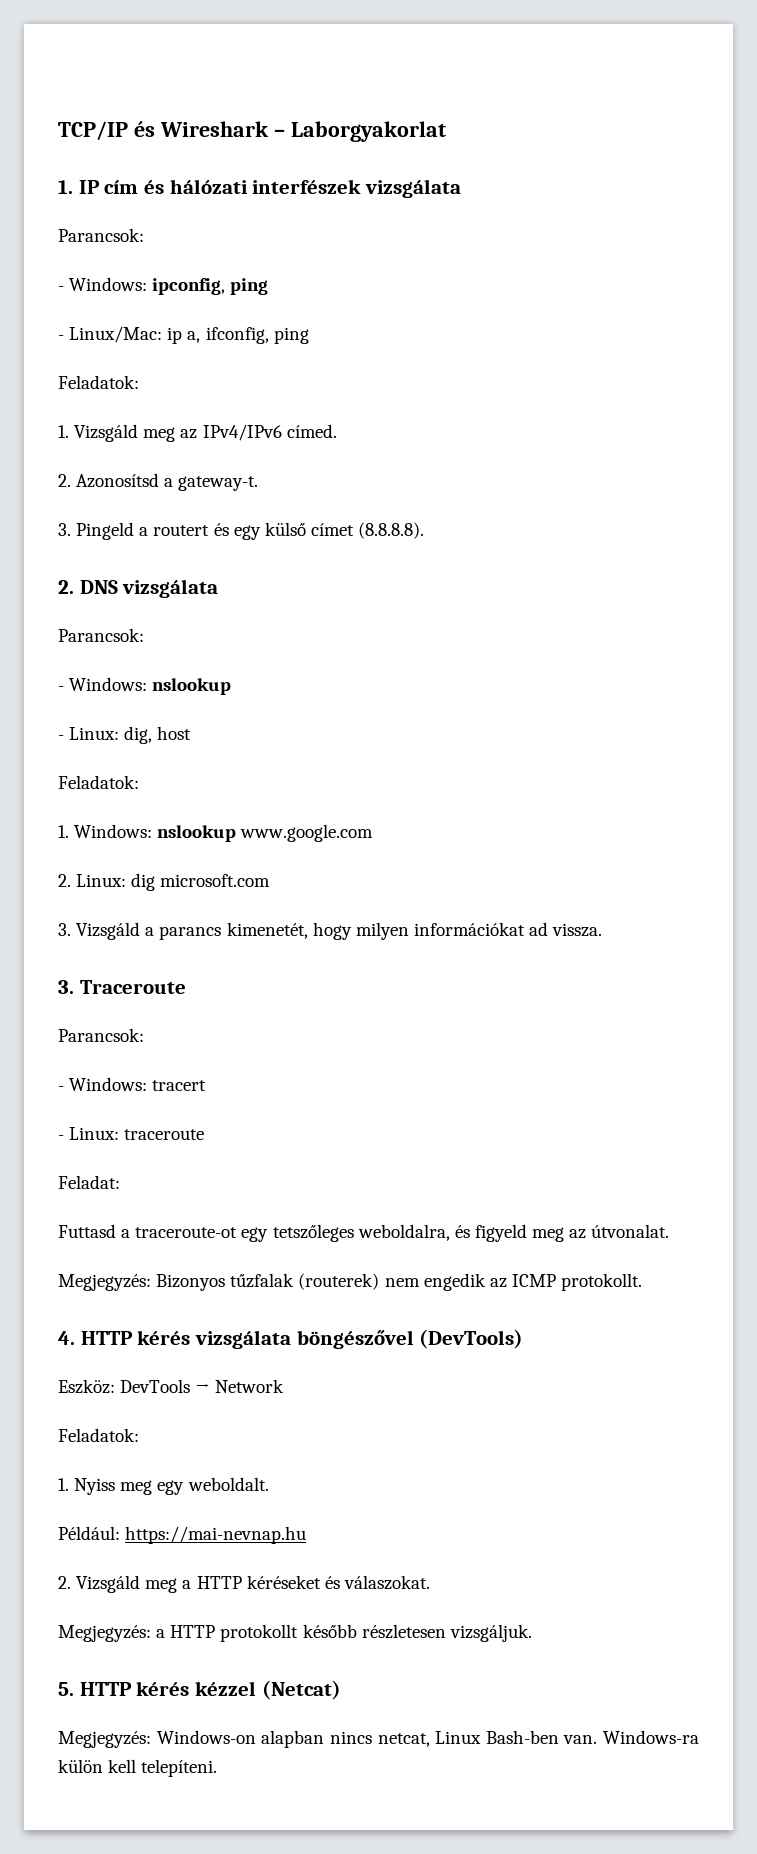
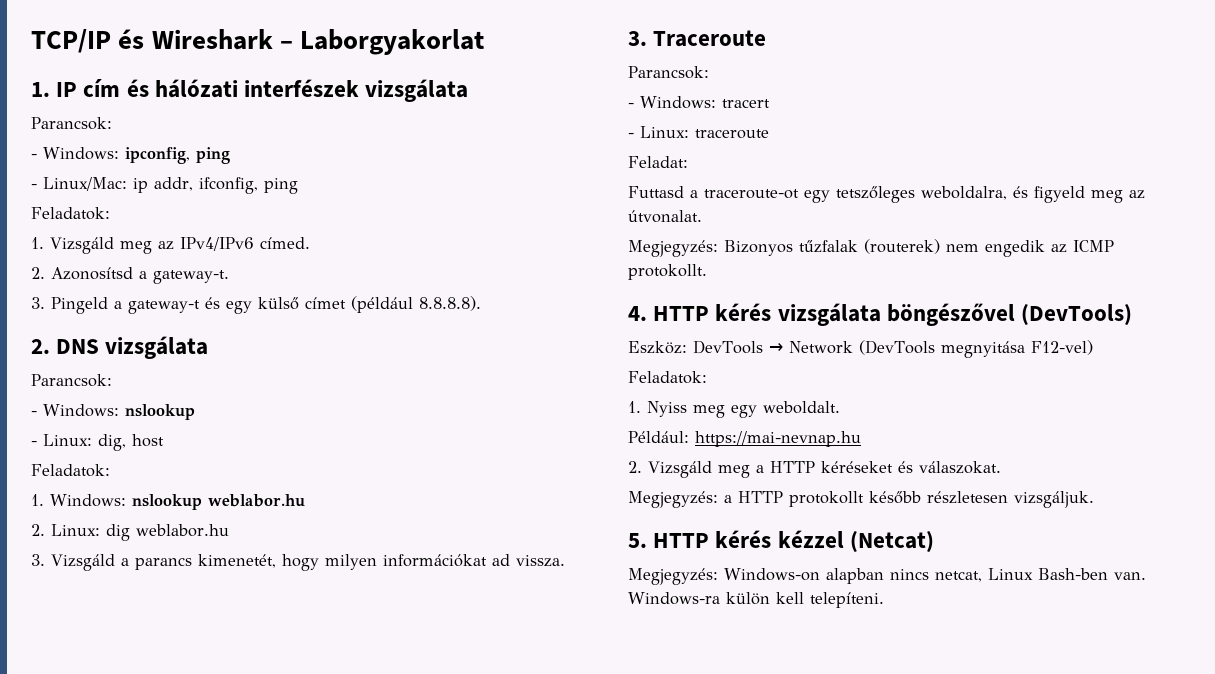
[187,331,201,343] a, -> [154,177,193,191] addr,
[153,525,210,536] routert -> [128,300,200,314] gateway-t
[358,522,425,539] (8.8.8.8). -> [351,296,481,313] (például 8.8.8.8).
[240,824,374,842] www.google.com -> [208,494,305,507] weblabor.hu
[160,874,271,887] microsoft.com -> [136,524,229,537] weblabor.hu
(285, 1386) none -> [858,340,1093,358] (DevTools megnyitása F12-vel)

